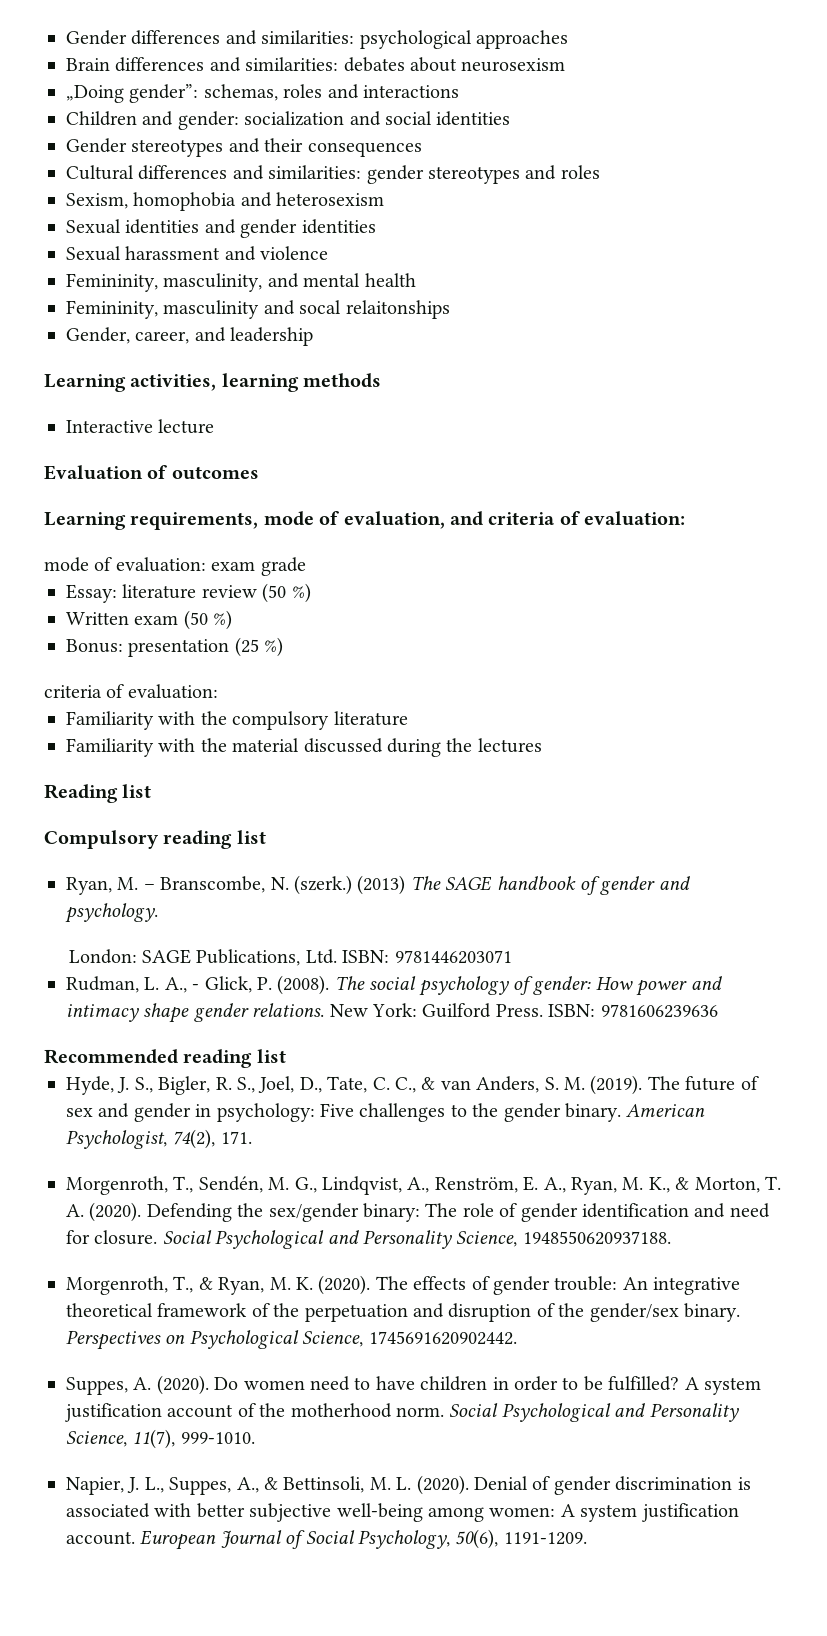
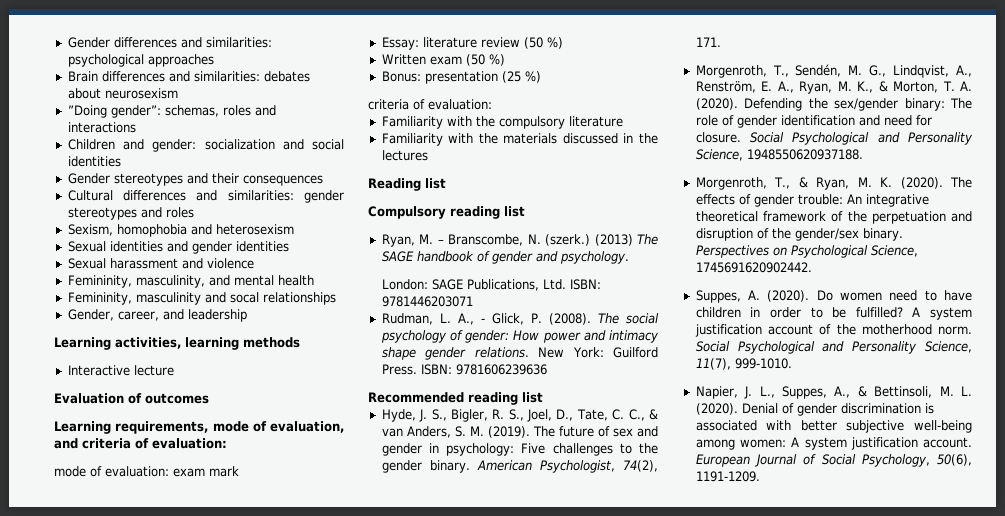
[66,85,124,103] „Doing -> [67,105,107,118] ”Doing
[345,300,450,319] relaitonships -> [262,292,336,305] relationships
[260,557,306,576] grade -> [209,466,239,477] mark
[232,738,441,757] material discussed during -> [503,133,634,144] materials discussed in

